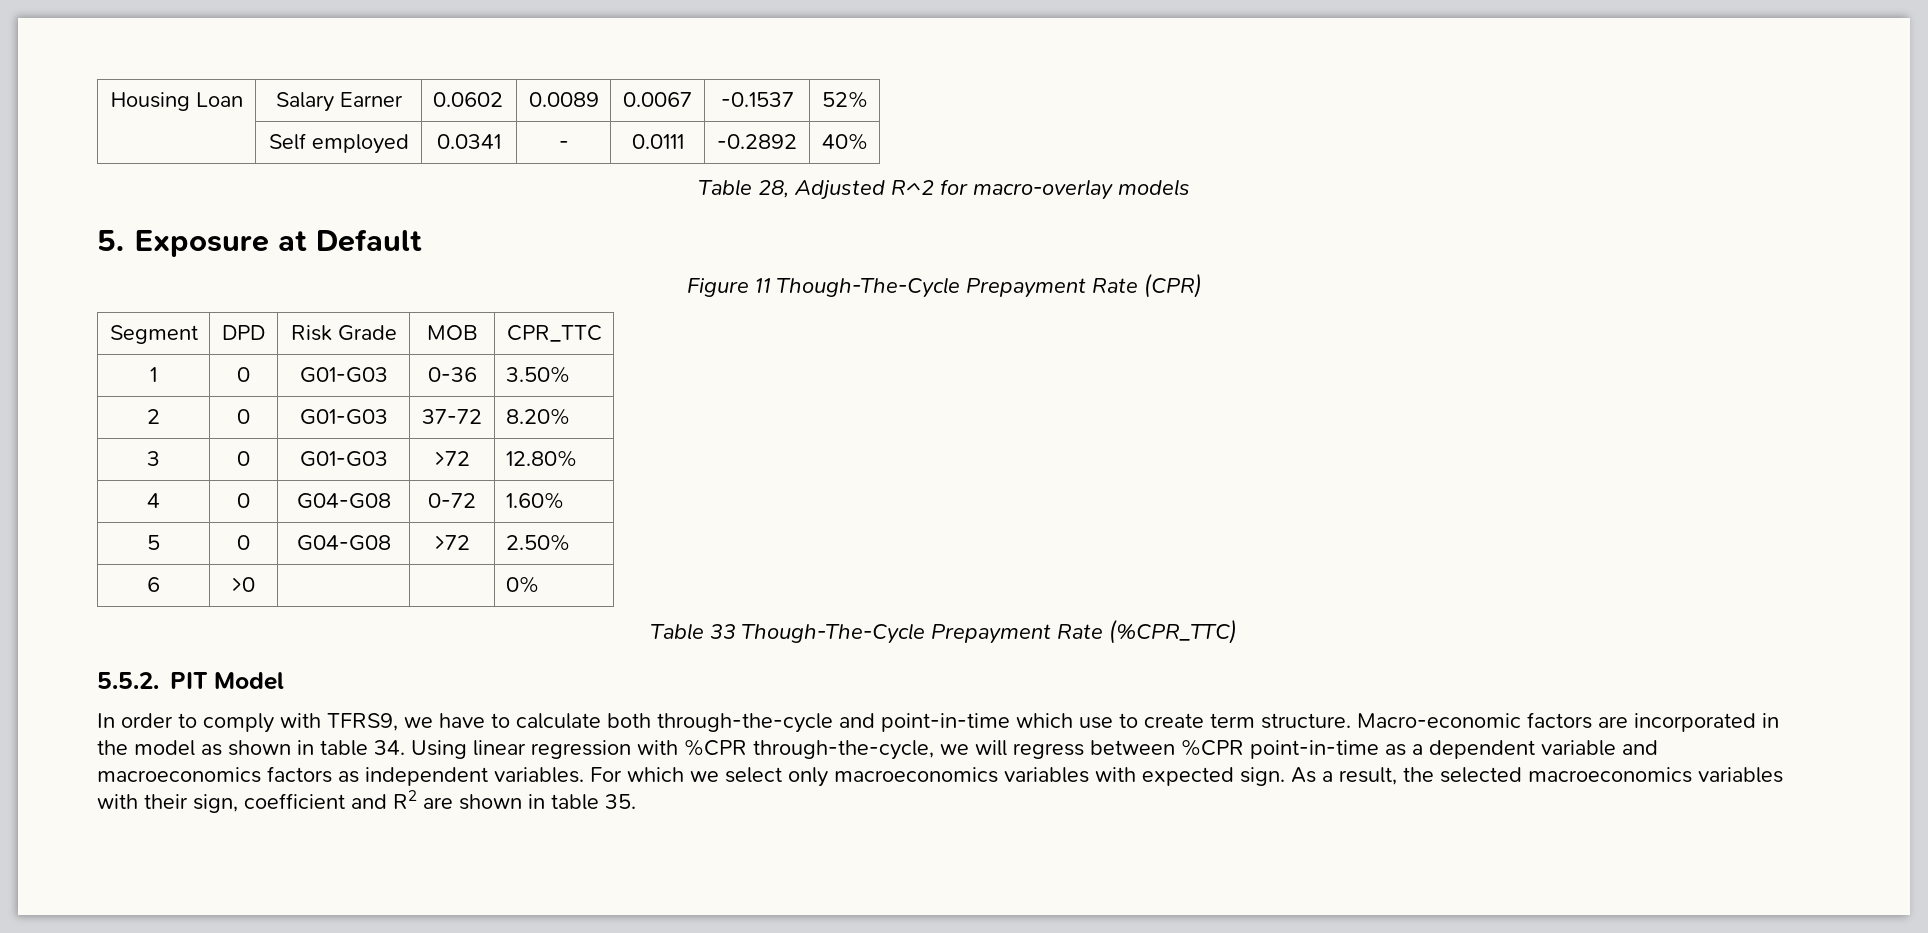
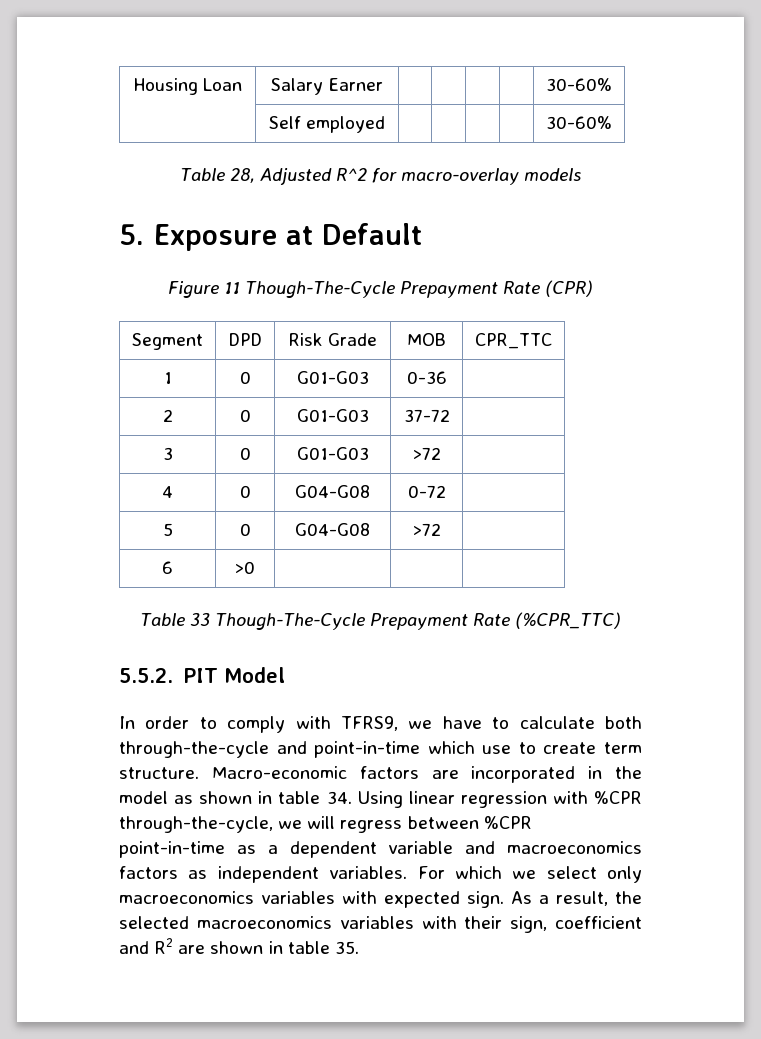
[432,92,503,107] [528,92,599,107] [623,92,692,107] [720,92,794,107] [821,91,868,108] [268,133,409,154] [437,134,501,149] [558,141,569,149] [631,134,684,149] [717,134,797,149] [821,133,868,150] 0.0602 | 0.0089 | 0.0067 | -0.1537 | 52% // | Self employed | 0.0341 | - | 0.0111 | -0.2892 | 40% -> [546,78,612,91] [268,116,386,133] [546,116,612,129] | | | | 30-60% // | Self employed | | | | | 30-60%
[505,366,570,383] 3.50% -> (447, 377) none
[505,408,570,425] 8.20% -> (450, 415) none
[505,450,577,467] 12.80% -> (441, 453) none
[505,492,564,509] 1.60% -> (446, 491) none
[505,534,570,551] 2.50% -> (441, 529) none
[505,576,539,593] 0% -> (255, 567) none

